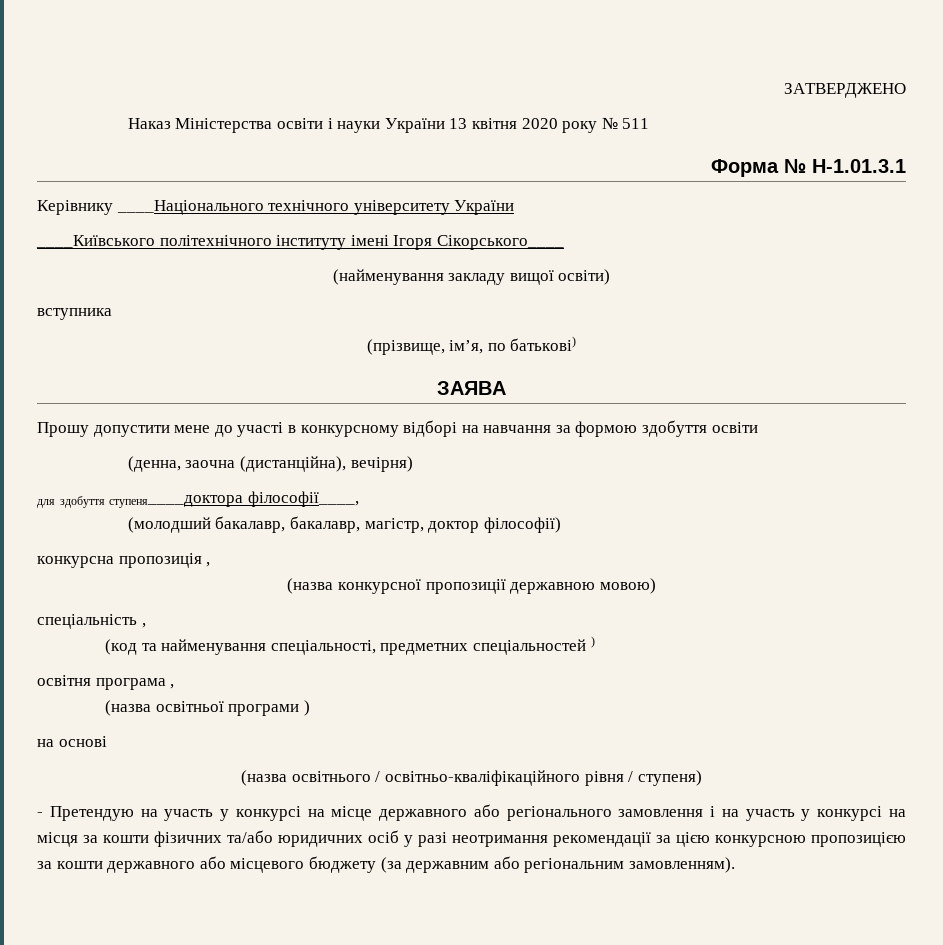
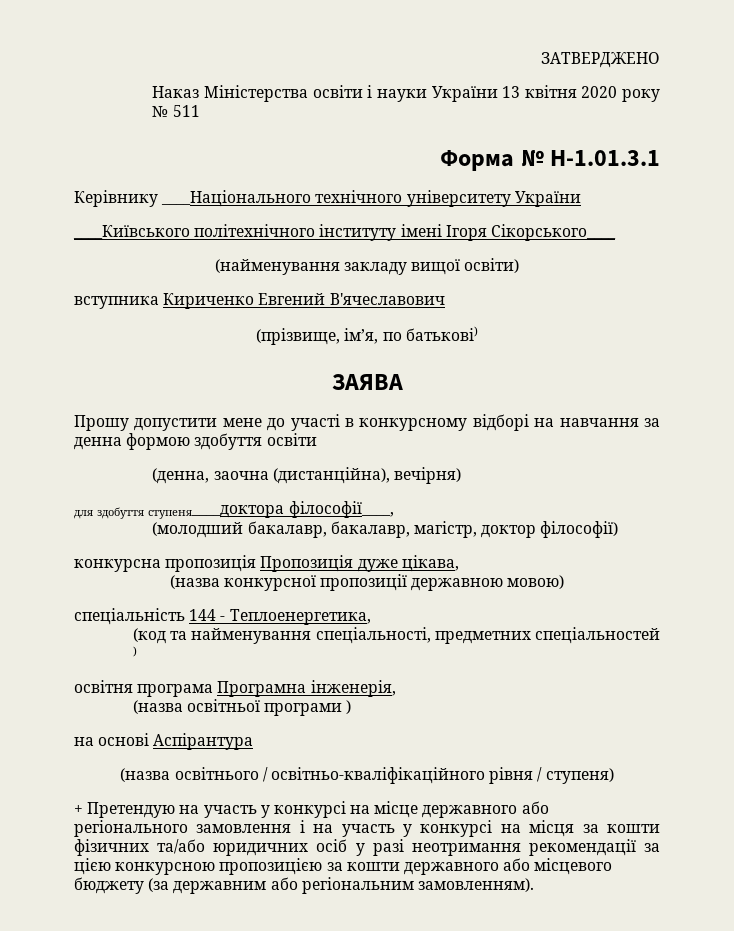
(112, 314) none -> [163,293,445,309] Кириченко Евгений В'ячеславович
(571, 429) none -> [74,437,122,450] денна
[206,562,211,567] , -> [260,555,459,572] Пропозиція дуже цікава,
[141,623,146,628] , -> [189,609,371,625] 144 - Теплоенергетика,
[170,684,175,689] , -> [217,680,396,697] Програмна інженерія,
(107, 741) none -> [153,733,254,750] Аспірантура
[37,812,43,817] - -> [74,805,83,814] +

